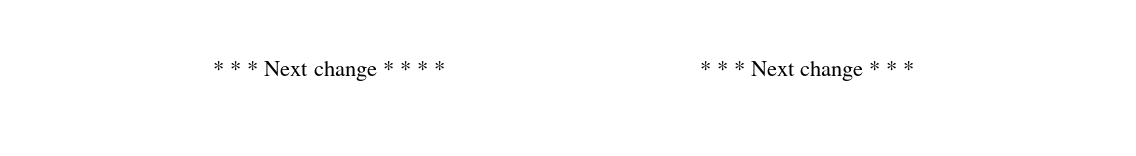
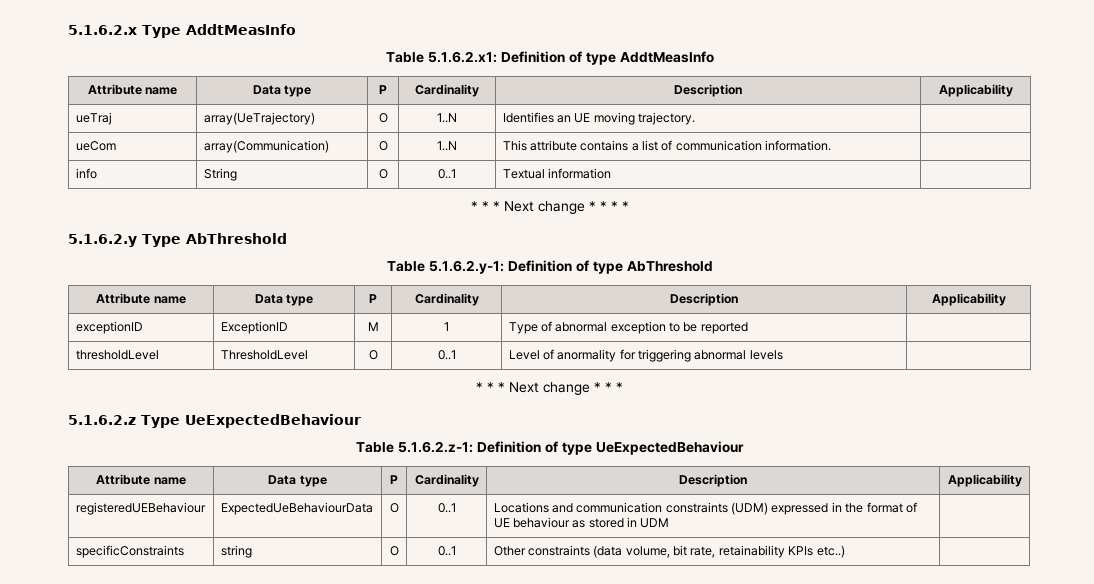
(213, 68) none -> [68,24,296,38] [385,51,714,65] [87,84,178,95] [252,85,312,97] [379,85,387,94] [415,84,479,97] [674,84,743,97] [938,84,1013,97] [75,112,112,125] [203,112,315,125] [378,113,388,123] [437,113,457,123] [502,112,696,125] [75,141,116,151] [203,140,329,153] [378,141,388,151] [437,141,457,151] [502,140,832,151] [75,168,97,179] [203,168,237,181] [378,169,388,179] [438,169,456,179] [502,168,611,179] 5.1.6.2.x Type AddtMeasInfo // Table 5.1.6.2.x1: Definition of type AddtMeasInfo // Attribute name | Data type | P | Cardinality | Description | Applicability // ueTraj | array(UeTrajectory) | O | 1..N | Identifies an UE moving trajectory. | // ueCom | array(Communication) | O | 1..N | This attribute contains a list of communication information. | // info | String | O | 0..1 | Textual information | //
[699,60,915,81] // * * * Next change * * * -> [68,233,287,247] [386,260,713,274] [96,293,186,304] [254,294,314,306] [369,294,377,303] [414,293,479,306] [670,293,739,306] [931,293,1006,306] [75,321,143,334] [220,321,288,334] [367,322,379,331] [444,322,449,331] [508,321,748,334] [75,350,159,360] [220,350,308,360] [368,350,378,360] [437,350,456,360] [508,349,783,362] [476,382,623,395] [68,414,361,428] [356,441,744,455] [96,474,186,485] [268,475,327,487] [390,475,398,484] [414,474,479,487] [679,474,748,487] [947,474,1022,487] [75,502,206,515] [220,502,373,515] [389,503,399,513] [437,503,456,513] [493,502,917,515] [493,517,670,528] [75,545,184,558] [220,545,252,558] [389,546,399,556] [437,546,456,556] [493,545,845,558] // 5.1.6.2.y Type AbThreshold // Table 5.1.6.2.y-1: Definition of type AbThreshold // Attribute name | Data type | P | Cardinality | Description | Applicability // exceptionID | ExceptionID | M | 1 | Type of abnormal exception to be reported | // thresholdLevel | ThresholdLevel | O | 0..1 | Level of anormality for triggering abnormal levels | // * * * Next change * * * // 5.1.6.2.z Type UeExpectedBehaviour // Table 5.1.6.2.z-1: Definition of type UeExpectedBehaviour // Attribute name | Data type | P | Cardinality | Description | Applicability // registeredUEBehaviour | ExpectedUeBehaviourData | O | 0..1 | Locations and communication constraints (UDM) expressed in the format of UE behaviour as stored in UDM | // specificConstraints | string | O | 0..1 | Other constraints (data volume, bit rate, retainability KPIs etc..) |

